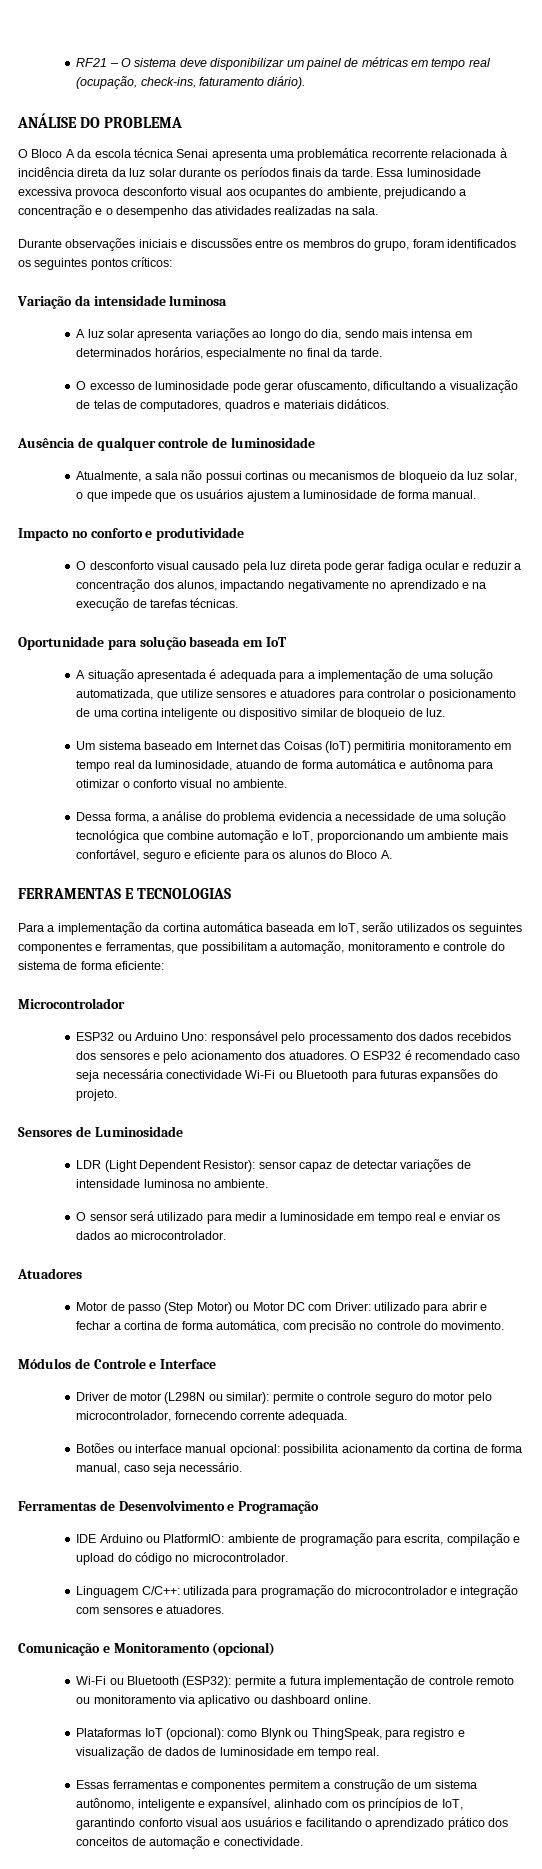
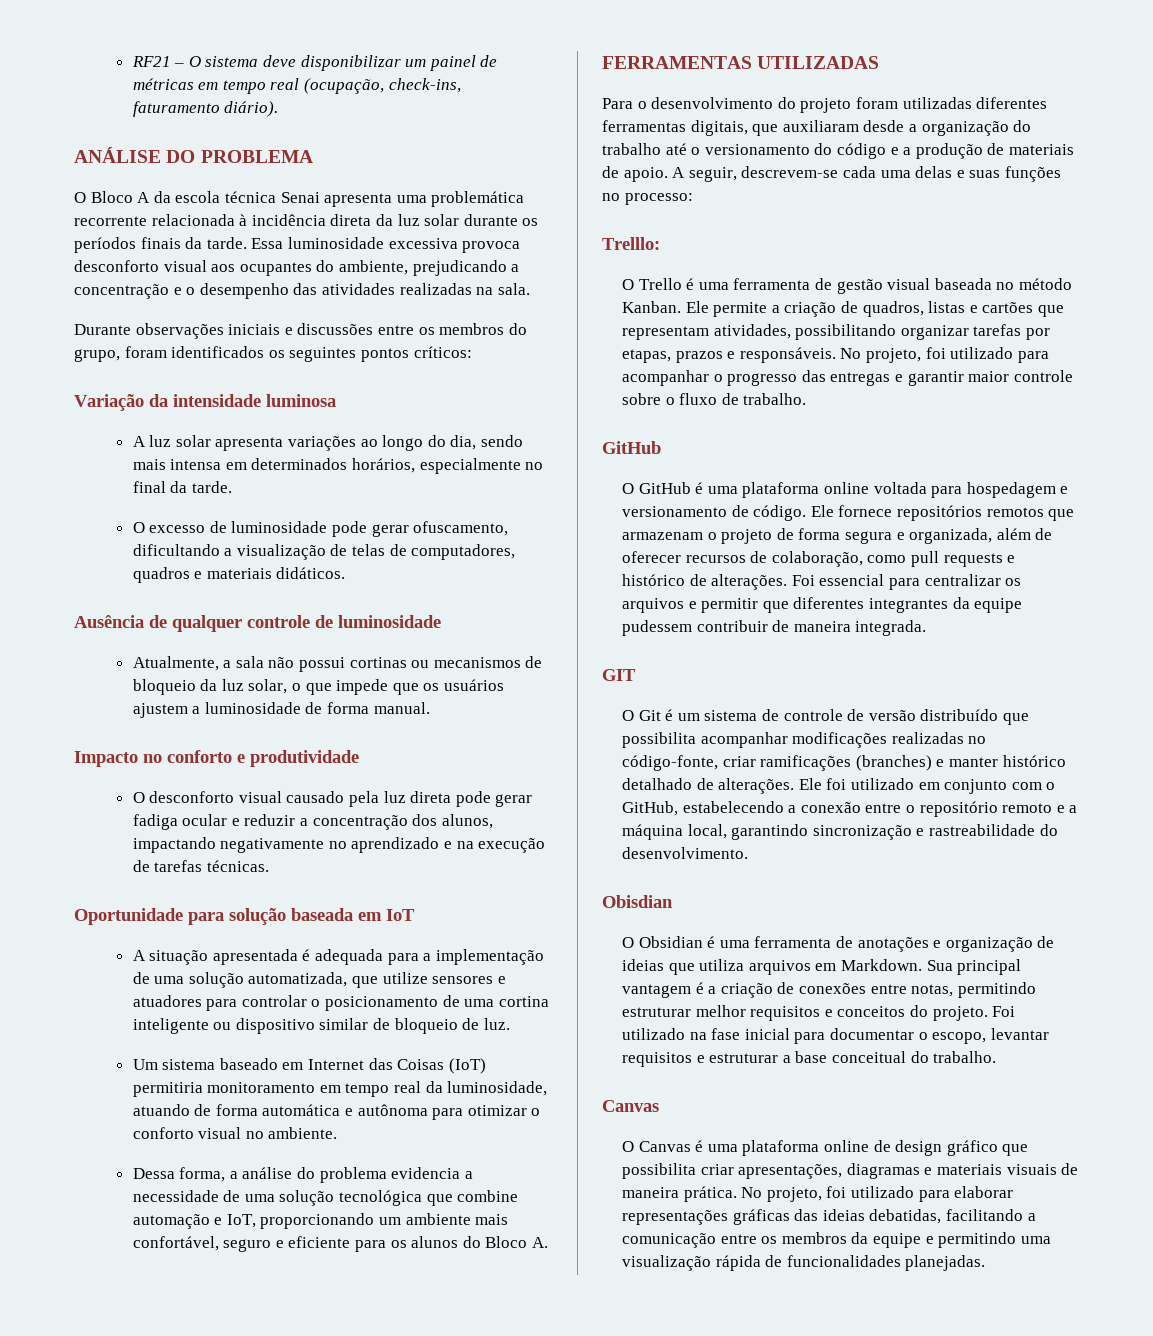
[124,888,231,899] E TECNOLOGIAS -> [757,56,880,69] UTILIZADAS
[47,922,522,935] [18,941,505,954] [18,961,165,970] [18,998,125,1009] [76,1031,511,1044] [76,1050,521,1063] [76,1069,498,1082] [76,1089,118,1101] [18,1126,183,1137] [76,1159,471,1172] [76,1179,269,1188] [76,1211,501,1224] [76,1231,227,1240] [17,1268,82,1279] [76,1302,488,1314] [76,1320,505,1333] [18,1358,217,1369] [76,1392,492,1404] [76,1411,348,1423] [76,1443,523,1456] [76,1462,243,1475] [18,1500,320,1514] [76,1533,521,1546] [76,1552,288,1565] [76,1585,519,1598] [76,1605,225,1614] [18,1642,276,1656] [76,1675,515,1688] [76,1695,371,1707] [76,1728,465,1740] [76,1746,379,1759] [76,1779,477,1792] [76,1798,463,1811] [76,1817,509,1830] [76,1836,303,1849] a implementação da cortina automática baseada em IoT, serão utilizados os seguintes componentes e ferramentas, que possibilitam a automação, monitoramento e controle do sistema de forma eficiente: // Microcontrolador // ESP32 ou Arduino Uno: responsável pelo processamento dos dados recebidos dos sensores e pelo acionamento dos atuadores. O ESP32 é recomendado caso seja necessária conectividade Wi-Fi ou Bluetooth para futuras expansões do projeto. // Sensores de Luminosidade // LDR (Light Dependent Resistor): sensor capaz de detectar variações de intensidade luminosa no ambiente. // O sensor será utilizado para medir a luminosidade em tempo real e enviar os dados ao microcontrolador. // Atuadores // Motor de passo (Step Motor) ou Motor DC com Driver: utilizado para abrir e fechar a cortina de forma automática, com precisão no controle do movimento. // Módulos de Controle e Interface // Driver de motor (L298N ou similar): permite o controle seguro do motor pelo microcontrolador, fornecendo corrente adequada. // Botões ou interface manual opcional: possibilita acionamento da cortina de forma manual, caso seja necessário. // Ferramentas de Desenvolvimento e Programação // IDE Arduino ou PlatformIO: ambiente de programação para escrita, compilação e upload do código no microcontrolador. // Linguagem C/C++: utilizada para programação do microcontrolador e integração com sensores e atuadores. // Comunicação e Monitoramento (opcional) // Wi-Fi ou Bluetooth (ESP32): permite a futura implementação de controle remoto ou monitoramento via aplicativo ou dashboard online. // Plataformas IoT (opcional): como Blynk ou ThingSpeak, para registro e visualização de dados de luminosidade em tempo real. // Essas ferramentas e componentes permitem a construção de um sistema autônomo, inteligente e expansível, alinhado com os princípios de IoT, garantindo conforto visual aos usuários e facilitando o aprendizado prático dos conceitos de automação e conectividade. -> [637,97,1048,113] [602,120,1032,136] [602,143,1074,159] [602,166,1061,182] [602,193,693,205] [602,237,660,250] [622,278,1072,294] [622,301,1064,317] [622,324,1050,340] [622,347,1049,363] [622,370,1073,386] [622,393,807,405] [602,441,661,454] [622,482,1069,498] [622,505,1075,521] [622,528,1053,544] [622,551,1016,567] [622,574,1022,590] [622,597,1023,613] [622,620,927,636] [602,669,636,681] [622,709,1029,725] [622,732,987,748] [622,755,1066,771] [622,778,1056,794] [622,801,1078,817] [622,824,1058,840] [622,847,749,859] [602,895,673,908] [622,936,1055,952] [622,959,1022,975] [622,982,1036,998] [622,1005,1016,1021] [622,1028,1049,1044] [622,1051,997,1067] [602,1100,659,1112] [622,1140,1029,1156] [622,1163,1079,1179] [622,1186,1014,1202] [622,1209,1036,1225] [622,1232,1051,1248] [622,1255,986,1271] o desenvolvimento do projeto foram utilizadas diferentes ferramentas digitais, que auxiliaram desde a organização do trabalho até o versionamento do código e a produção de materiais de apoio. A seguir, descrevem-se cada uma delas e suas funções no processo: // Trelllo: // O Trello é uma ferramenta de gestão visual baseada no método Kanban. Ele permite a criação de quadros, listas e cartões que representam atividades, possibilitando organizar tarefas por etapas, prazos e responsáveis. No projeto, foi utilizado para acompanhar o progresso das entregas e garantir maior controle sobre o fluxo de trabalho. // GitHub // O GitHub é uma plataforma online voltada para hospedagem e versionamento de código. Ele fornece repositórios remotos que armazenam o projeto de forma segura e organizada, além de oferecer recursos de colaboração, como pull requests e histórico de alterações. Foi essencial para centralizar os arquivos e permitir que diferentes integrantes da equipe pudessem contribuir de maneira integrada. // GIT // O Git é um sistema de controle de versão distribuído que possibilita acompanhar modificações realizadas no código-fonte, criar ramificações (branches) e manter histórico detalhado de alterações. Ele foi utilizado em conjunto com o GitHub, estabelecendo a conexão entre o repositório remoto e a máquina local, garantindo sincronização e rastreabilidade do desenvolvimento. // Obisdian // O Obsidian é uma ferramenta de anotações e organização de ideias que utiliza arquivos em Markdown. Sua principal vantagem é a criação de conexões entre notas, permitindo estruturar melhor requisitos e conceitos do projeto. Foi utilizado na fase inicial para documentar o escopo, levantar requisitos e estruturar a base conceitual do trabalho. // Canvas // O Canvas é uma plataforma online de design gráfico que possibilita criar apresentações, diagramas e materiais visuais de maneira prática. No projeto, foi utilizado para elaborar representações gráficas das ideias debatidas, facilitando a comunicação entre os membros da equipe e permitindo uma visualização rápida de funcionalidades planejadas.

